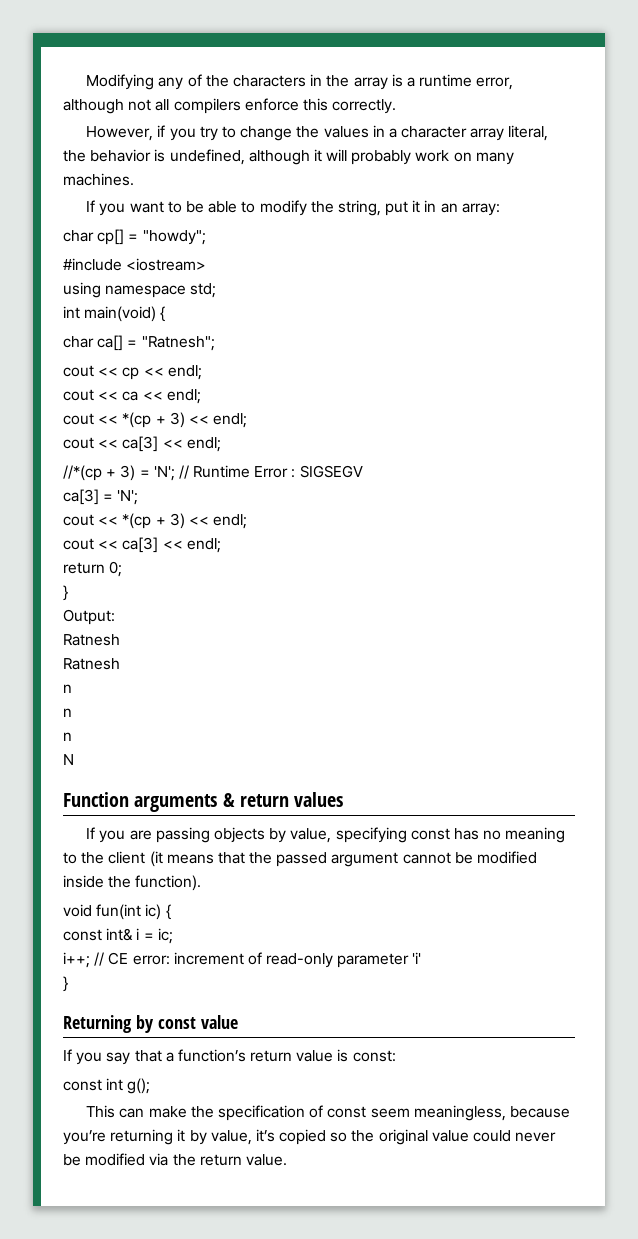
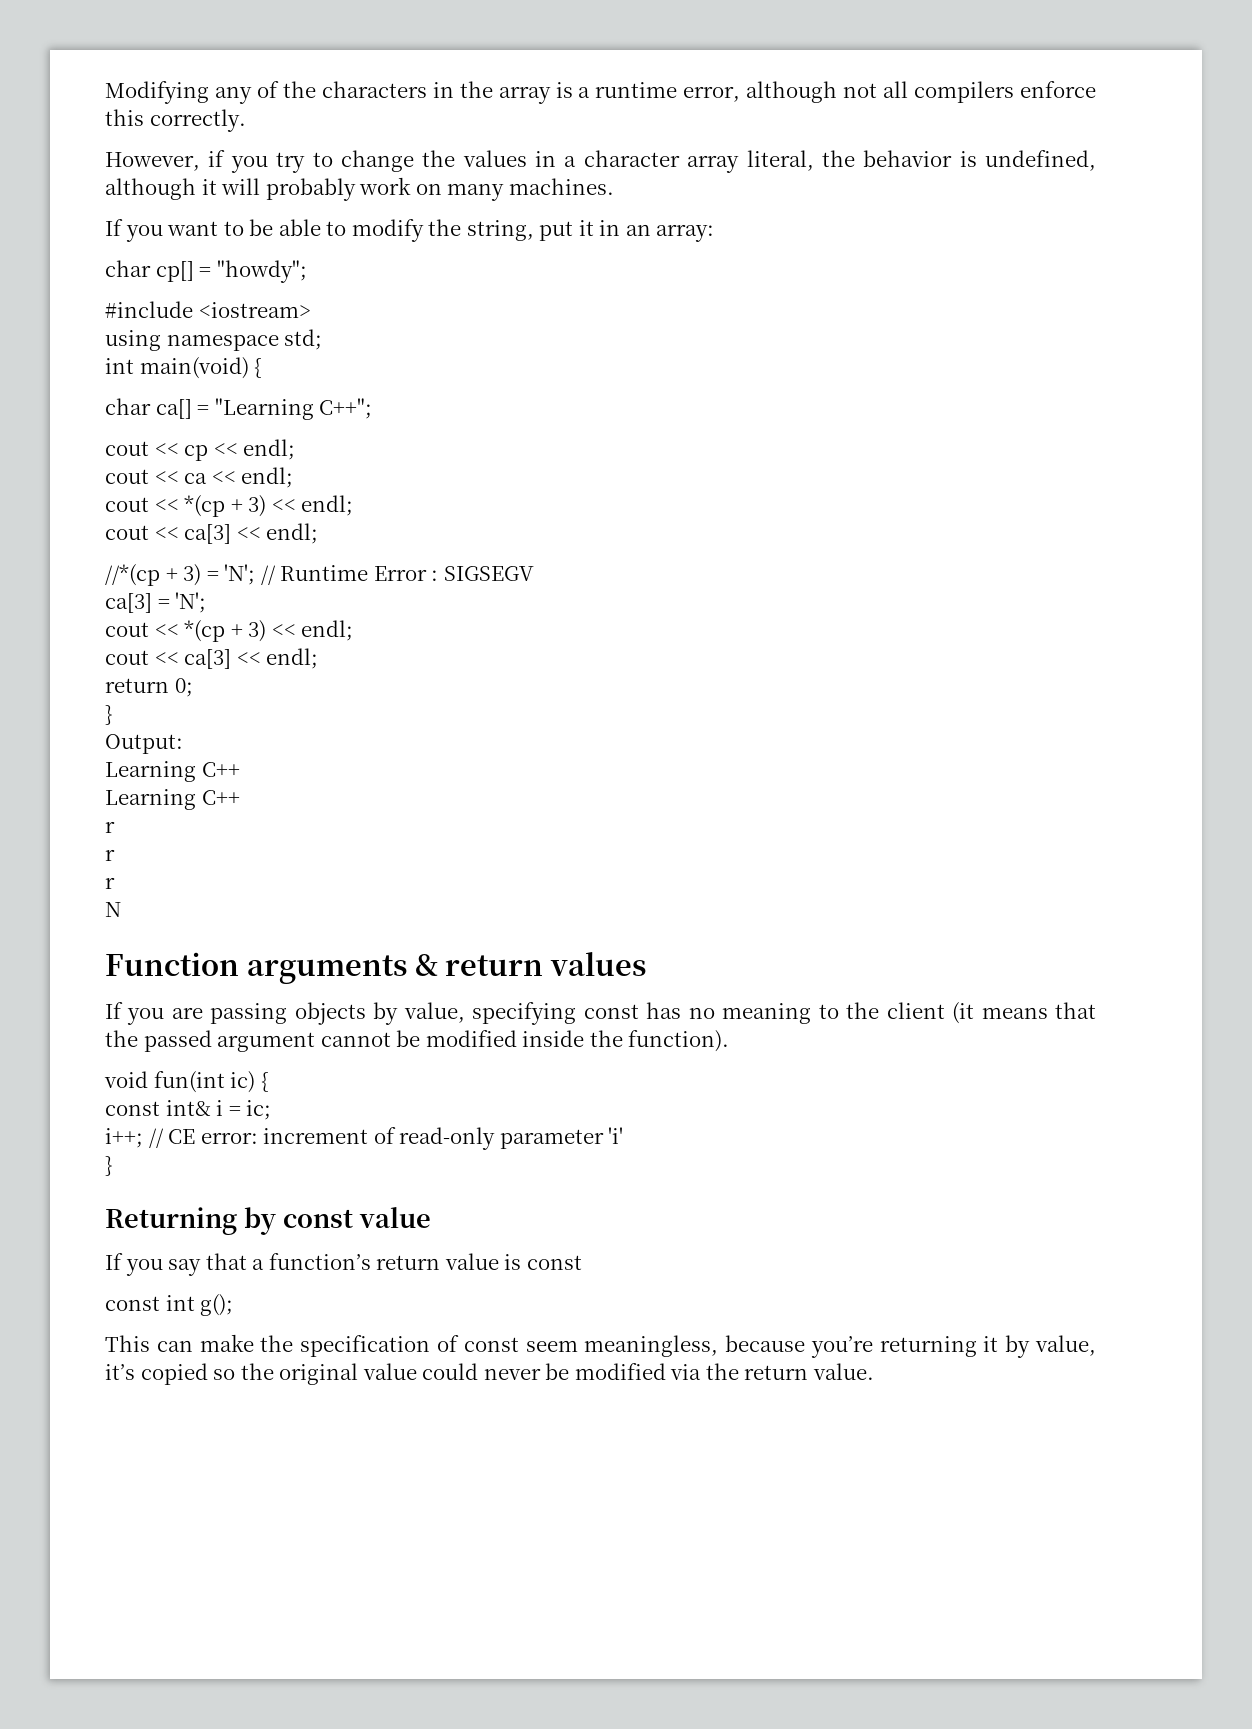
[141,336,215,351] "Ratnesh"; -> [214,398,373,420] "Learning C++";
[63,634,120,646] [63,658,120,670] [63,684,72,693] [63,708,72,717] [63,732,72,741] Ratnesh // Ratnesh // n // n // n -> [105,761,240,782] [105,789,240,810] [105,821,115,833] [105,849,115,861] [105,877,115,889] Learning C++ // Learning C++ // r // r // r
[352,1050,396,1062] const: -> [526,1255,582,1270] const

